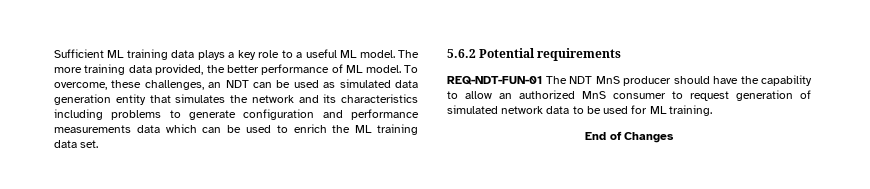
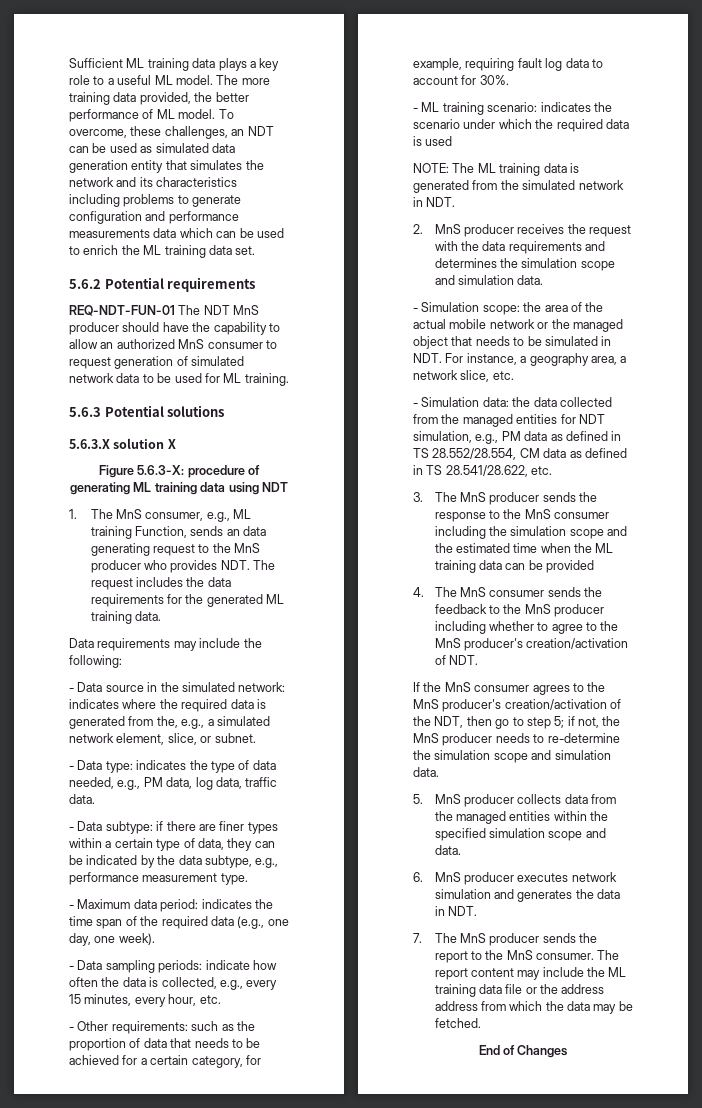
(712, 110) none -> [69,405,225,417] [69,438,176,449] [98,465,261,478] [70,482,288,495] [69,509,252,522] [90,526,267,539] [90,543,261,556] [90,560,276,573] [90,577,231,590] [90,594,285,607] [90,611,161,624] [69,638,262,651] [69,655,122,668] [69,682,286,692] [69,699,266,712] [69,716,270,729] [69,733,256,745] [69,760,276,773] [69,777,278,790] [69,794,95,804] [69,821,278,834] [69,838,275,851] [69,855,279,868] [69,872,248,885] [69,899,273,912] [69,916,289,929] [69,933,155,946] [69,960,277,973] [69,977,278,990] [69,994,221,1007] [69,1021,255,1034] [69,1038,261,1051] [69,1055,261,1068] [413,58,603,71] [413,75,509,85] [413,102,612,115] [413,119,629,132] [413,136,453,146] [413,163,579,176] [413,180,624,193] [413,197,456,207] [413,224,632,237] [434,241,606,254] [434,258,615,271] [434,275,544,285] [413,302,604,315] [413,319,623,332] [413,336,612,349] [413,353,627,366] [413,370,514,382] [413,397,612,407] [413,414,605,427] [413,431,622,444] [413,448,627,460] [413,465,553,477] [413,492,598,505] [434,509,610,522] [434,526,628,539] [434,543,614,553] [434,560,595,573] [413,587,603,597] [434,604,605,617] [434,621,619,634] [434,638,629,651] [434,655,478,665] [413,682,606,695] [413,699,622,712] [413,716,621,729] [413,733,620,746] [413,750,611,763] [413,767,439,777] [413,794,617,807] [434,811,609,824] [434,828,606,841] [434,845,461,855] [413,872,617,885] [434,889,621,902] [434,906,477,916] [413,933,598,946] [434,950,620,963] [434,967,627,980] [434,984,605,997] [434,1001,633,1014] [434,1018,481,1028] // 5.6.3 Potential solutions // 5.6.3.X solution X // Figure 5.6.3-X: procedure of generating ML training data using NDT // 1. The MnS consumer, e.g., ML training Function, sends an data generating request to the MnS producer who provides NDT. The request includes the data requirements for the generated ML training data. // Data requirements may include the following: // - Data source in the simulated network: indicates where the required data is generated from the, e.g., a simulated network element, slice, or subnet. // - Data type: indicates the type of data needed, e.g., PM data, log data, traffic data. // - Data subtype: if there are finer types within a certain type of data, they can be indicated by the data subtype, e.g., performance measurement type. // - Maximum data period: indicates the time span of the required data (e.g., one day, one week). // - Data sampling periods: indicate how often the data is collected, e.g., every 15 minutes, every hour, etc. // - Other requirements: such as the proportion of data that needs to be achieved for a certain category, for example, requiring fault log data to account for 30%. // - ML training scenario: indicates the scenario under which the required data is used // NOTE: The ML training data is generated from the simulated network in NDT. // 2. MnS producer receives the request with the data requirements and determines the simulation scope and simulation data. // - Simulation scope: the area of the actual mobile network or the managed object that needs to be simulated in NDT. For instance, a geography area, a network slice, etc. // - Simulation data: the data collected from the managed entities for NDT simulation, e.g., PM data as defined in TS 28.552/28.554, CM data as defined in TS 28.541/28.622, etc. // 3. The MnS producer sends the response to the MnS consumer including the simulation scope and the estimated time when the ML training data can be provided // 4. The MnS consumer sends the feedback to the MnS producer including whether to agree to the MnS producer's creation/activation of NDT. // If the MnS consumer agrees to the MnS producer's creation/activation of the NDT, then go to step 5; if not, the MnS producer needs to re-determine the simulation scope and simulation data. // 5. MnS producer collects data from the managed entities within the specified simulation scope and data. // 6. MnS producer executes network simulation and generates the data in NDT. // 7. The MnS producer sends the report to the MnS consumer. The report content may include the ML training data file or the address address from which the data may be fetched.

